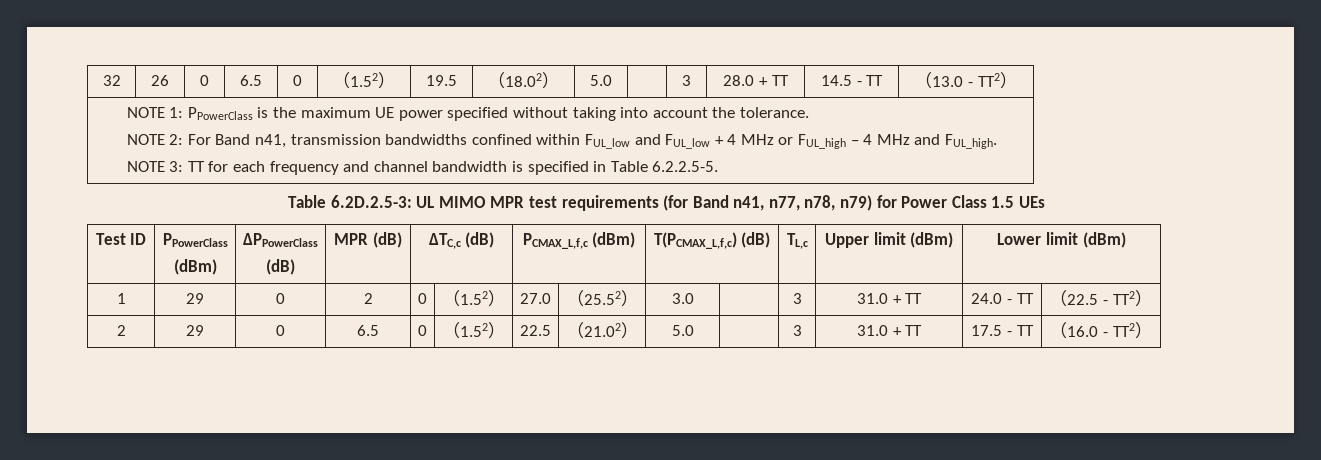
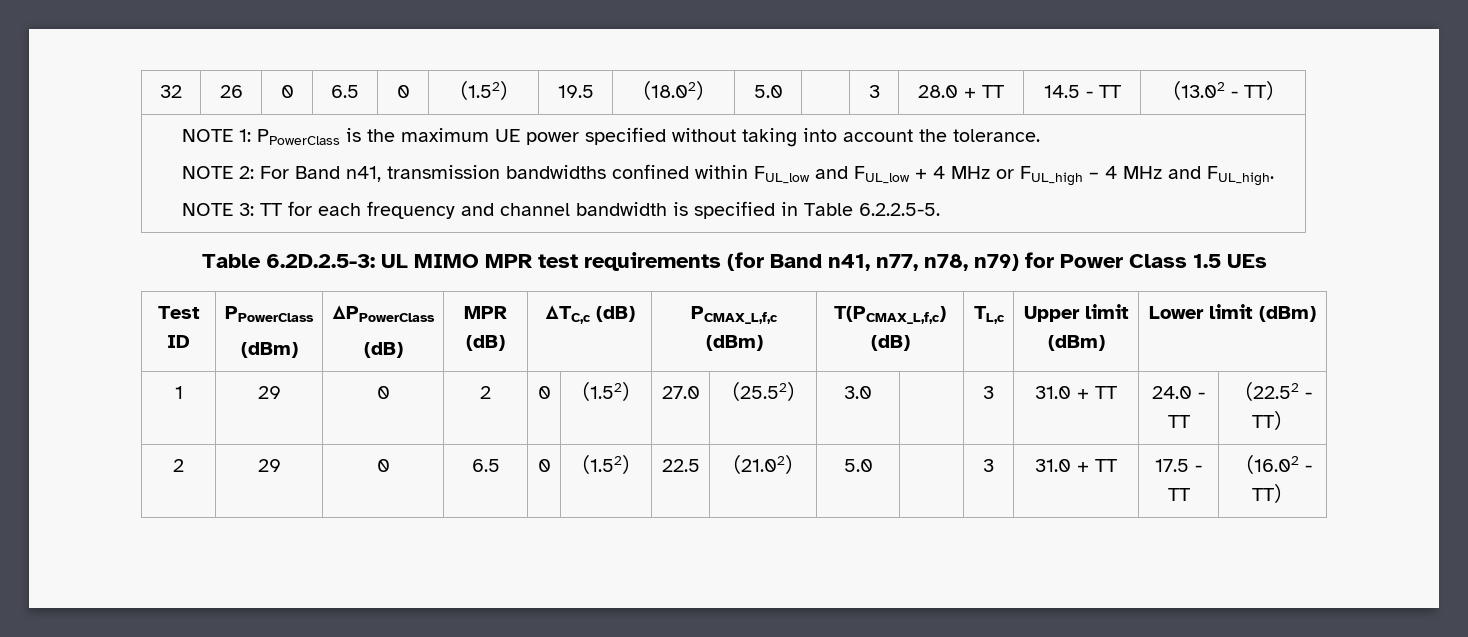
[932,73,1000,87] 13.0 - TT2 -> [1180,82,1266,98] 13.02 - TT
[1067,291,1135,305] 22.5 - TT2 -> [1253,383,1312,399] [1251,415,1274,428] 22.52 - TT
[1067,323,1135,337] 16.0 - TT2 -> [1253,456,1312,472] [1251,488,1274,501] 16.02 - TT

